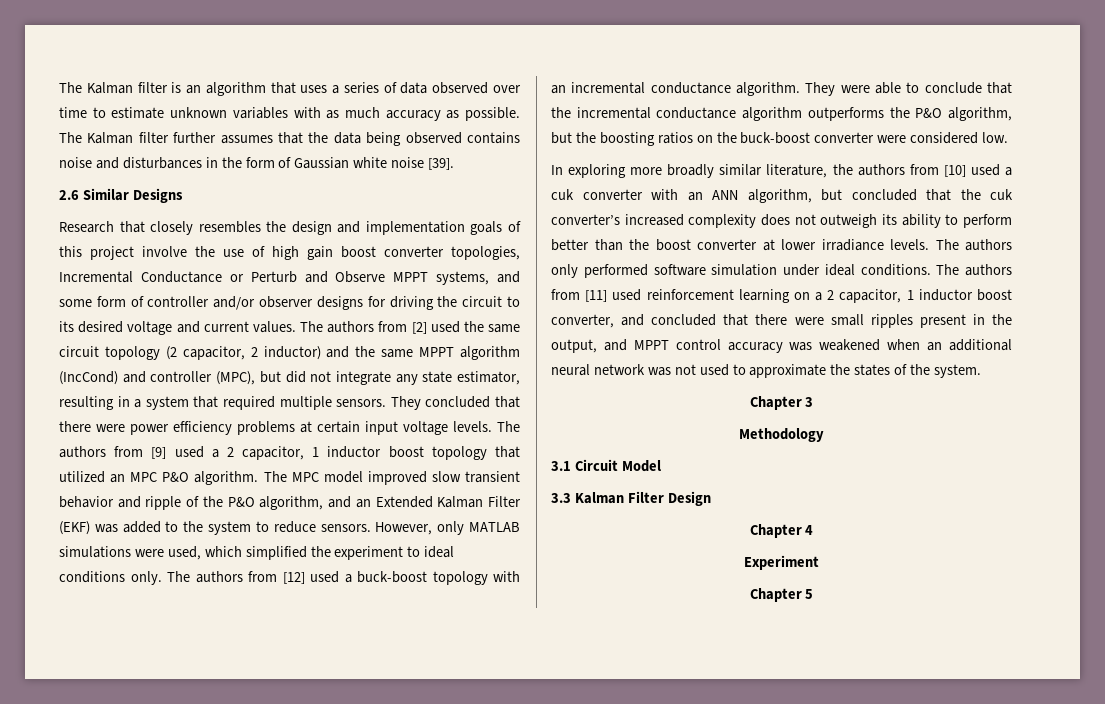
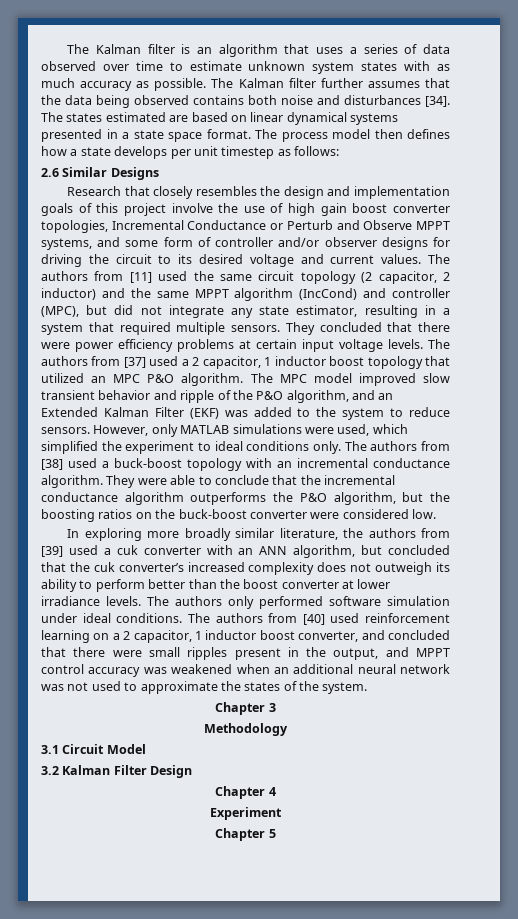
[232,107,288,119] variables -> [312,62,398,74] system states
(520, 138) none -> [248,95,277,105] both
[205,157,455,170] in the form of Gaussian white noise [39]. -> [425,96,450,107] [41,112,398,125] [41,129,450,142] [41,146,339,159] [34]. The states estimated are based on linear dynamical systems presented in a state space format. The process model then defines how a state develops per unit timestep as follows:
[411,322,427,334] [2] -> [129,272,152,283] [11]
[151,447,167,459] [9] -> [123,357,146,368] [37]
[282,572,305,584] [12] -> [41,459,63,470] [38]
[943,165,966,177] [10] -> [41,546,63,557] [39]
[585,290,608,302] [11] -> [302,614,325,625] [40]
[551,493,571,503] 3.3 -> [41,766,59,775] 3.2

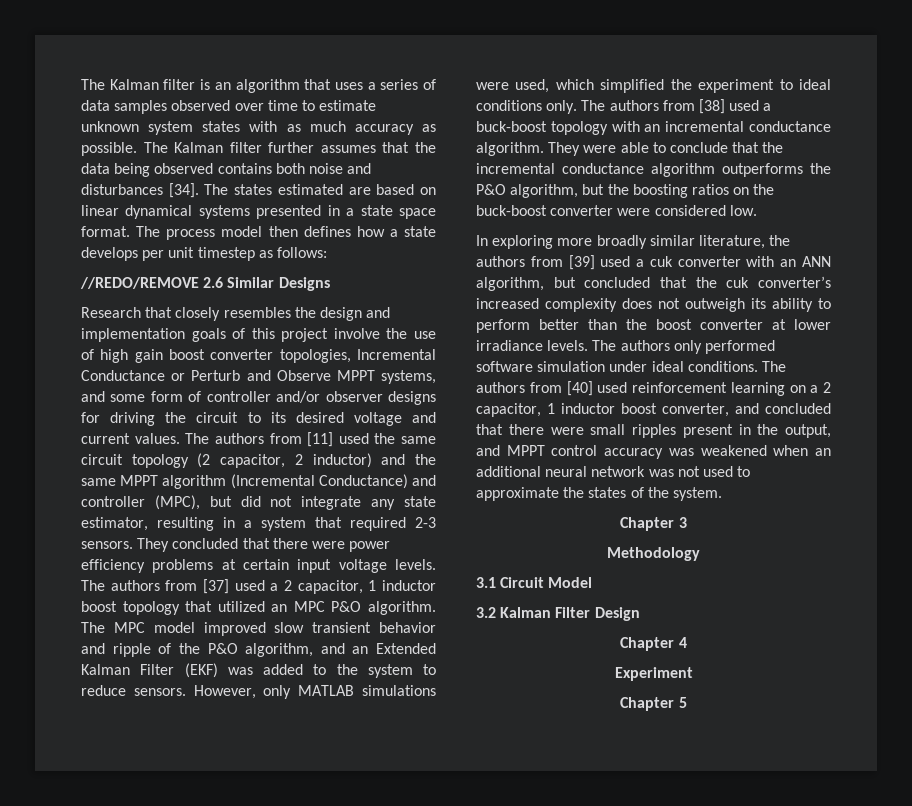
(451, 49) none -> [114,100,168,114] samples
(339, 151) none -> [80,277,199,289] //REDO/REMOVE
[299,288,358,300] (IncCond) -> [230,474,408,489] (Incremental Conductance)
[176,322,226,335] multiple -> [415,517,436,528] 2-3

